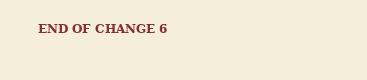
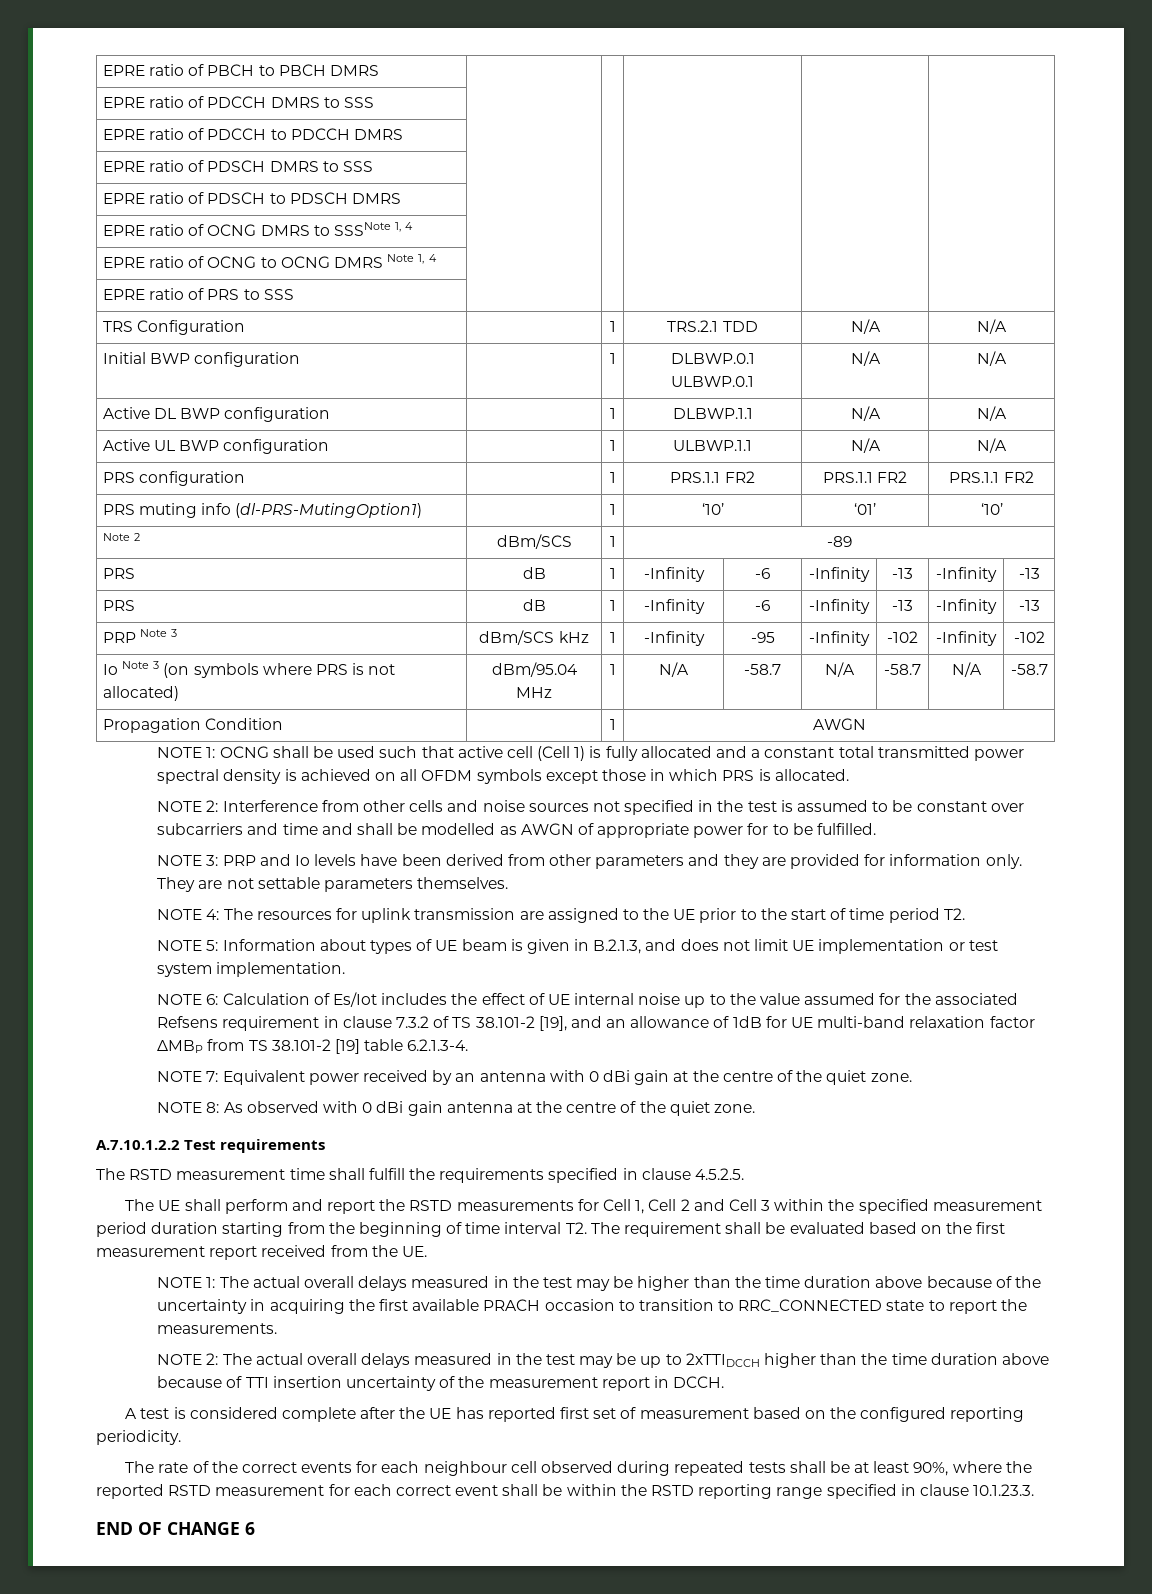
(38, 28) none -> [102,64,380,76] [102,96,375,108] [102,128,404,140] [102,160,374,172] [102,192,402,204] [102,222,414,236] [102,254,437,268] [102,288,294,300] [102,320,246,335] [609,321,616,332] [667,320,758,332] [850,319,881,334] [977,319,1007,334] [102,352,301,367] [609,353,616,364] [670,353,755,364] [671,376,754,387] [850,351,881,366] [977,351,1007,366] [102,407,331,422] [609,408,616,419] [672,408,753,419] [850,406,881,421] [977,406,1007,421] [102,439,330,454] [609,440,616,451] [673,440,752,451] [850,438,881,453] [977,438,1007,453] [102,471,246,486] [609,472,616,483] [670,471,755,483] [822,471,908,483] [949,471,1034,483] [102,503,423,518] [609,504,616,515] [701,503,724,515] [854,503,876,515] [980,503,1003,515] [102,533,141,541] [496,534,572,549] [609,536,616,547] [826,536,852,547] [102,568,135,579] [522,567,546,579] [609,568,616,579] [643,567,705,582] [755,568,770,579] [809,567,870,582] [892,568,913,579] [936,567,997,582] [1018,568,1040,579] [102,600,135,611] [522,599,546,611] [609,600,616,611] [643,599,705,614] [755,600,770,611] [809,599,870,614] [892,600,913,611] [936,599,997,614] [1018,600,1040,611] [102,629,178,643] [479,630,589,645] [609,632,616,643] [643,631,705,646] [750,632,775,643] [809,631,870,646] [887,631,918,643] [936,631,997,646] [1013,631,1045,643] [102,661,396,678] [102,686,179,701] [491,662,578,677] [516,687,552,698] [609,664,616,675] [659,662,689,677] [744,664,781,675] [824,662,855,677] [884,664,921,675] [951,662,982,677] [1010,664,1048,675] [102,718,284,733] [609,719,616,730] [812,718,866,730] [157,746,1024,761] [157,769,849,784] [157,800,1024,815] [157,823,877,838] [157,854,1022,869] [157,877,509,892] [157,908,965,923] [157,939,998,954] [157,962,346,977] [157,992,1018,1008] [157,1016,1035,1031] [157,1039,469,1054] [157,1070,912,1085] [157,1101,756,1116] [96,1139,326,1153] [96,1168,745,1183] [125,1199,1042,1214] [96,1222,1006,1237] [96,1245,427,1260] [157,1276,1041,1291] [157,1299,1028,1314] [157,1323,278,1334] [157,1353,1049,1368] [157,1376,725,1391] [125,1407,1025,1422] [96,1430,181,1445] [125,1461,1032,1476] [96,1484,1035,1499] EPRE ratio of PBCH to PBCH DMRS | | | | | // EPRE ratio of PDCCH DMRS to SSS | | | | | // EPRE ratio of PDCCH to PDCCH DMRS | | | | | // EPRE ratio of PDSCH DMRS to SSS | | | | | // EPRE ratio of PDSCH to PDSCH DMRS | | | | | // EPRE ratio of OCNG DMRS to SSSNote 1, 4 | | | | | // EPRE ratio of OCNG to OCNG DMRS Note 1, 4 | | | | | // EPRE ratio of PRS to SSS | | | | | // TRS Configuration | | 1 | TRS.2.1 TDD | N/A | N/A // Initial BWP configuration | | 1 | DLBWP.0.1 ULBWP.0.1 | N/A | N/A // Active DL BWP configuration | | 1 | DLBWP.1.1 | N/A | N/A // Active UL BWP configuration | | 1 | ULBWP.1.1 | N/A | N/A // PRS configuration | | 1 | PRS.1.1 FR2 | PRS.1.1 FR2 | PRS.1.1 FR2 // PRS muting info (dl-PRS-MutingOption1) | | 1 | ‘10’ | ‘01’ | ‘10’ // Note 2 | dBm/SCS | 1 | -89 // PRS | dB | 1 | -Infinity | -6 | -Infinity | -13 | -Infinity | -13 // PRS | dB | 1 | -Infinity | -6 | -Infinity | -13 | -Infinity | -13 // PRP Note 3 | dBm/SCS kHz | 1 | -Infinity | -95 | -Infinity | -102 | -Infinity | -102 // Io Note 3 (on symbols where PRS is not allocated) | dBm/95.04 MHz | 1 | N/A | -58.7 | N/A | -58.7 | N/A | -58.7 // Propagation Condition | | 1 | AWGN // NOTE 1: OCNG shall be used such that active cell (Cell 1) is fully allocated and a constant total transmitted power spectral density is achieved on all OFDM symbols except those in which PRS is allocated. // NOTE 2: Interference from other cells and noise sources not specified in the test is assumed to be constant over subcarriers and time and shall be modelled as AWGN of appropriate power for to be fulfilled. // NOTE 3: PRP and Io levels have been derived from other parameters and they are provided for information only. They are not settable parameters themselves. // NOTE 4: The resources for uplink transmission are assigned to the UE prior to the start of time period T2. // NOTE 5: Information about types of UE beam is given in B.2.1.3, and does not limit UE implementation or test system implementation. // NOTE 6: Calculation of Es/Iot includes the effect of UE internal noise up to the value assumed for the associated Refsens requirement in clause 7.3.2 of TS 38.101-2 [19], and an allowance of 1dB for UE multi-band relaxation factor ΔMBP from TS 38.101-2 [19] table 6.2.1.3-4. // NOTE 7: Equivalent power received by an antenna with 0 dBi gain at the centre of the quiet zone. // NOTE 8: As observed with 0 dBi gain antenna at the centre of the quiet zone. // A.7.10.1.2.2 Test requirements // The RSTD measurement time shall fulfill the requirements specified in clause 4.5.2.5. // The UE shall perform and report the RSTD measurements for Cell 1, Cell 2 and Cell 3 within the specified measurement period duration starting from the beginning of time interval T2. The requirement shall be evaluated based on the first measurement report received from the UE. // NOTE 1: The actual overall delays measured in the test may be higher than the time duration above because of the uncertainty in acquiring the first available PRACH occasion to transition to RRC_CONNECTED state to report the measurements. // NOTE 2: The actual overall delays measured in the test may be up to 2xTTIDCCH higher than the time duration above because of TTI insertion uncertainty of the measurement report in DCCH. // A test is considered complete after the UE has reported first set of measurement based on the configured reporting periodicity. // The rate of the correct events for each neighbour cell observed during repeated tests shall be at least 90%, where the reported RSTD measurement for each correct event shall be within the RSTD reporting range specified in clause 10.1.23.3. //

